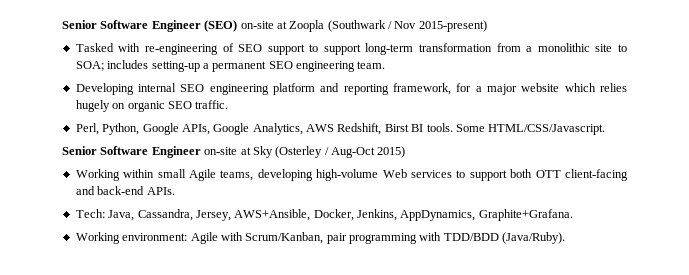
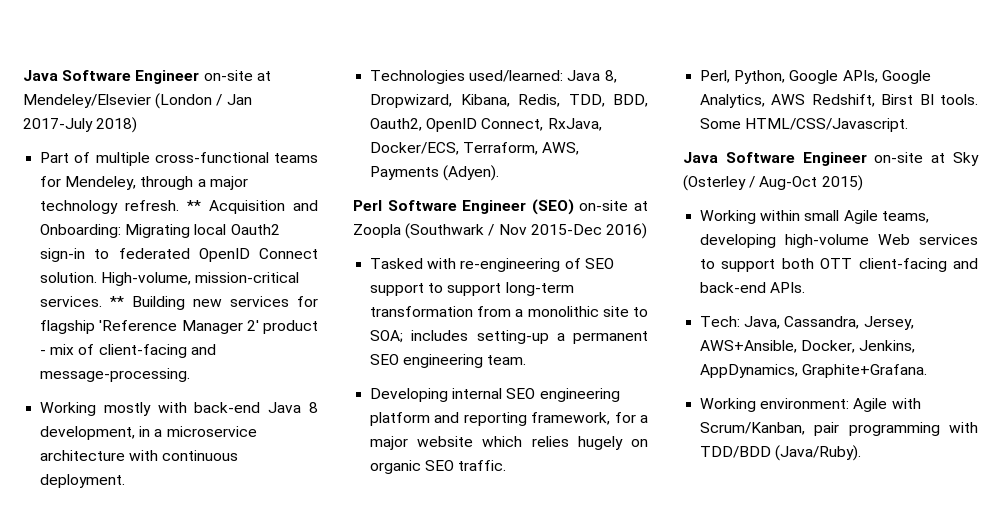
[62,20,97,29] Senior -> [23,70,271,84] [23,93,252,109] [23,117,138,133] [40,152,318,166] [40,176,248,190] [40,200,318,214] [40,224,280,238] [40,248,318,262] [40,272,300,286] [40,296,318,310] [40,320,318,334] [40,344,216,358] [40,368,191,382] [40,402,318,416] [40,426,257,440] [40,450,239,461] [40,474,126,488] [370,70,617,84] [370,94,648,108] [370,118,602,132] [370,142,580,155] [370,165,500,181] [353,200,382,211] Java Software Engineer on-site at Mendeley/Elsevier (London / Jan 2017-July 2018) // Part of multiple cross-functional teams for Mendeley, through a major technology refresh. ** Acquisition and Onboarding: Migrating local Oauth2 sign-in to federated OpenID Connect solution. High-volume, mission-critical services. ** Building new services for flagship 'Reference Manager 2' product - mix of client-facing and message-processing. // Working mostly with back-end Java 8 development, in a microservice architecture with continuous deployment. // Technologies used/learned: Java 8, Dropwizard, Kibana, Redis, TDD, BDD, Oauth2, OpenID Connect, RxJava, Docker/ECS, Terraform, AWS, Payments (Adyen). // Perl
[418,20,487,32] 2015-present) -> [530,223,647,239] 2015-Dec 2016)
[62,146,97,155] Senior -> [683,152,718,163] Java

